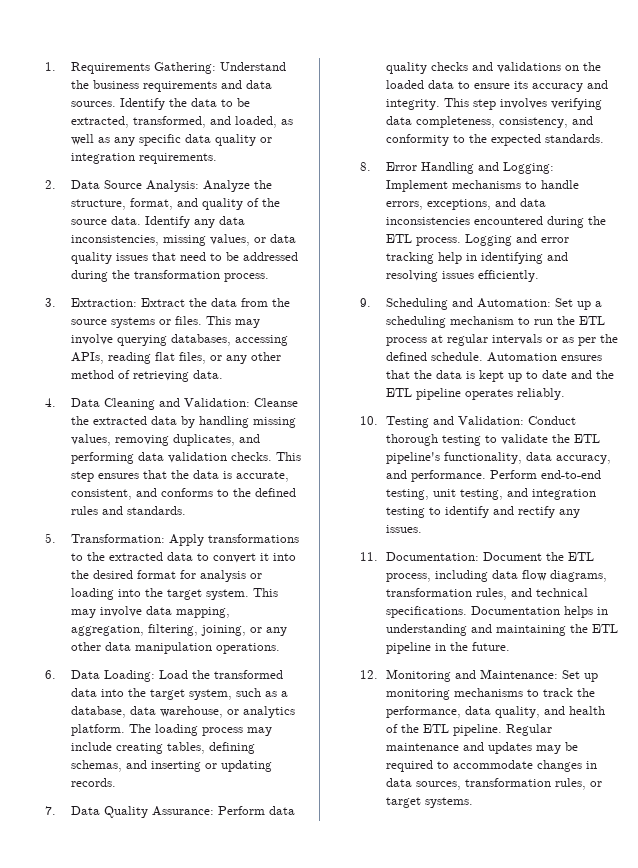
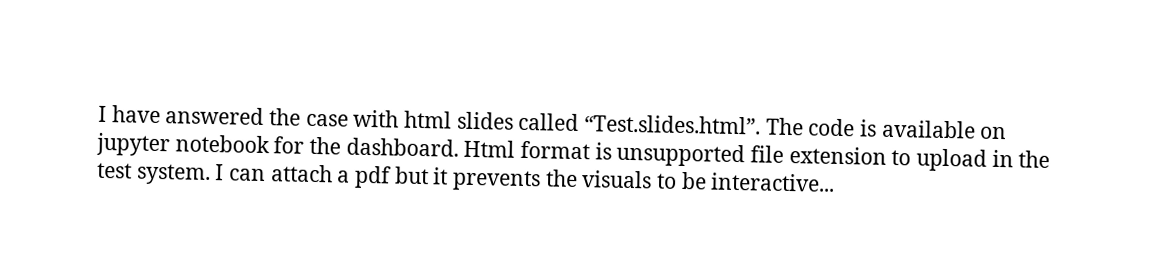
[44,62,286,74] [70,80,272,92] [70,98,250,110] [70,116,293,128] [70,134,272,146] [70,153,217,164] [44,180,272,192] [70,198,280,210] [70,216,245,228] [70,234,296,246] [70,252,298,264] [70,270,269,282] [44,298,290,307] [70,316,260,328] [70,334,288,346] [70,352,281,364] [70,370,223,382] [44,398,298,410] [70,416,296,428] [70,434,260,446] [70,452,301,464] [70,470,289,482] [70,488,296,500] [70,506,186,515] [44,533,299,546] [70,552,296,563] [70,570,262,582] [70,588,278,600] [70,606,230,618] [70,624,287,636] [70,642,280,654] [44,670,283,682] [70,688,288,700] [70,706,295,718] [70,724,272,736] [70,742,255,754] [70,760,272,772] [70,778,116,787] [44,806,295,818] [385,62,601,74] [385,80,608,92] [385,98,602,110] [385,116,593,128] [385,134,604,146] [359,162,554,174] [385,180,579,192] [385,198,546,210] [385,216,606,228] [385,234,569,246] [385,252,568,264] [385,270,539,282] [359,298,602,310] [385,316,605,328] [385,334,618,346] [385,352,602,362] [385,370,614,382] [385,388,565,400] [359,416,576,428] [385,434,600,446] [385,452,611,464] [385,470,601,482] [385,488,596,500] [385,506,580,518] [385,525,422,533] [359,552,594,561] [385,570,607,582] [385,588,588,600] [385,606,608,618] [385,624,618,636] [385,642,510,654] [359,669,598,682] [385,688,595,700] [385,706,605,718] [385,724,552,736] [385,742,578,754] [385,760,597,772] [385,778,602,790] [385,797,473,808] 1. Requirements Gathering: Understand the business requirements and data sources. Identify the data to be extracted, transformed, and loaded, as well as any specific data quality or integration requirements. // 2. Data Source Analysis: Analyze the structure, format, and quality of the source data. Identify any data inconsistencies, missing values, or data quality issues that need to be addressed during the transformation process. // 3. Extraction: Extract the data from the source systems or files. This may involve querying databases, accessing APIs, reading flat files, or any other method of retrieving data. // 4. Data Cleaning and Validation: Cleanse the extracted data by handling missing values, removing duplicates, and performing data validation checks. This step ensures that the data is accurate, consistent, and conforms to the defined rules and standards. // 5. Transformation: Apply transformations to the extracted data to convert it into the desired format for analysis or loading into the target system. This may involve data mapping, aggregation, filtering, joining, or any other data manipulation operations. // 6. Data Loading: Load the transformed data into the target system, such as a database, data warehouse, or analytics platform. The loading process may include creating tables, defining schemas, and inserting or updating records. // 7. Data Quality Assurance: Perform data quality checks and validations on the loaded data to ensure its accuracy and integrity. This step involves verifying data completeness, consistency, and conformity to the expected standards. // 8. Error Handling and Logging: Implement mechanisms to handle errors, exceptions, and data inconsistencies encountered during the ETL process. Logging and error tracking help in identifying and resolving issues efficiently. // 9. Scheduling and Automation: Set up a scheduling mechanism to run the ETL process at regular intervals or as per the defined schedule. Automation ensures that the data is kept up to date and the ETL pipeline operates reliably. // 10. Testing and Validation: Conduct thorough testing to validate the ETL pipeline's functionality, data accuracy, and performance. Perform end-to-end testing, unit testing, and integration testing to identify and rectify any issues. // 11. Documentation: Document the ETL process, including data flow diagrams, transformation rules, and technical specifications. Documentation helps in understanding and maintaining the ETL pipeline in the future. // 12. Monitoring and Maintenance: Set up monitoring mechanisms to track the performance, data quality, and health of the ETL pipeline. Regular maintenance and updates may be required to accommodate changes in data sources, transformation rules, or target systems. -> [98,105,1008,140] [96,132,1051,172] [97,162,836,192] I have answered the case with html slides called “Test.slides.html”. The code is available on jupyter notebook for the dashboard. Html format is unsupported file extension to upload in the test system. I can attach a pdf but it prevents the visuals to be interactive...

